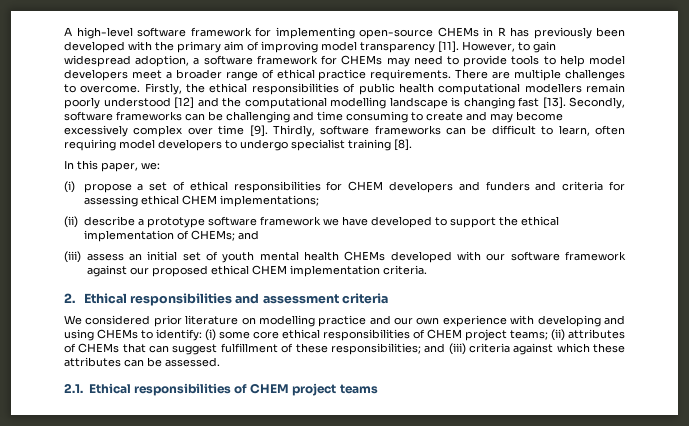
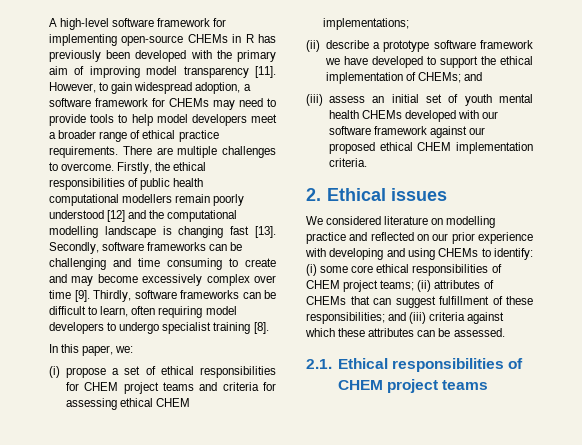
[389,181,530,193] developers and funders -> [123,382,194,394] project teams
[129,293,389,306] responsibilities and assessment criteria -> [390,188,447,201] issues
[153,315,182,327] prior -> (382, 220) none
[394,317,440,325] our own -> [370,232,475,244] reflected on our prior

